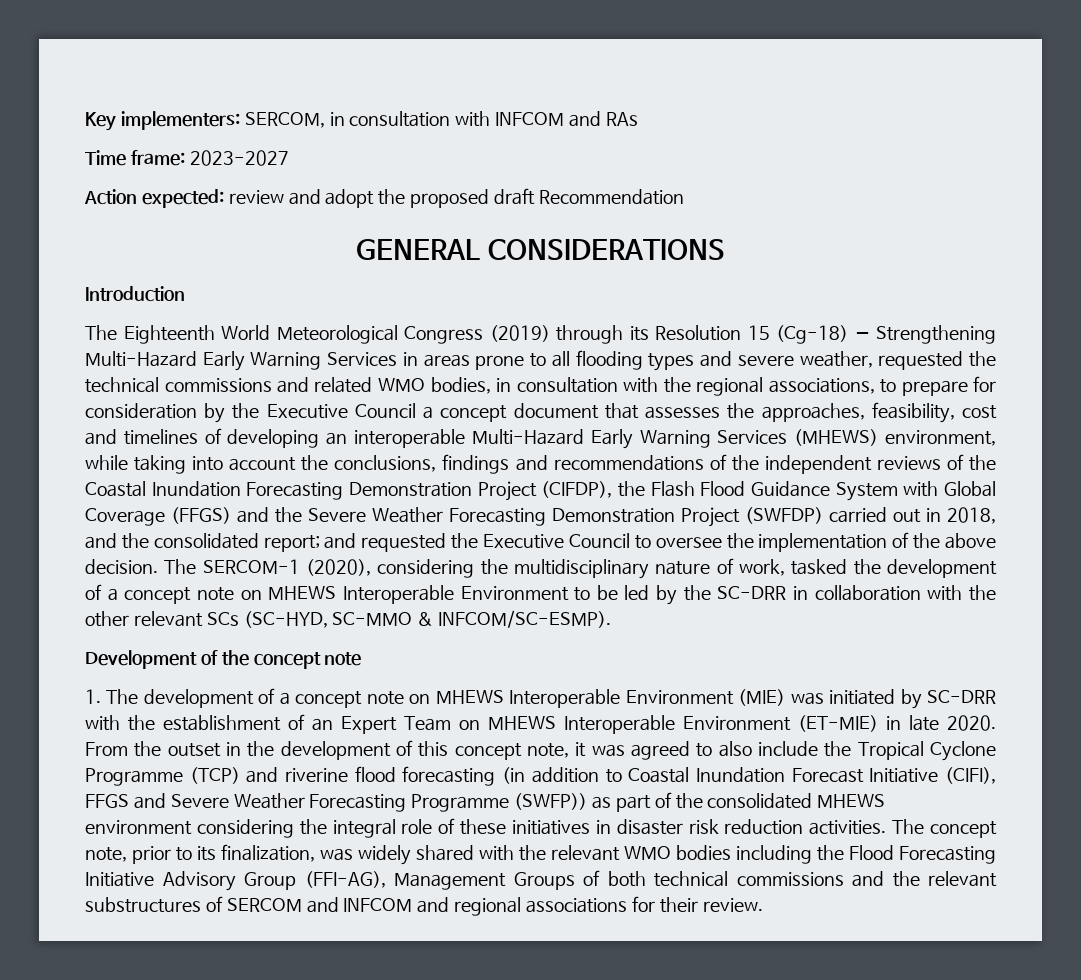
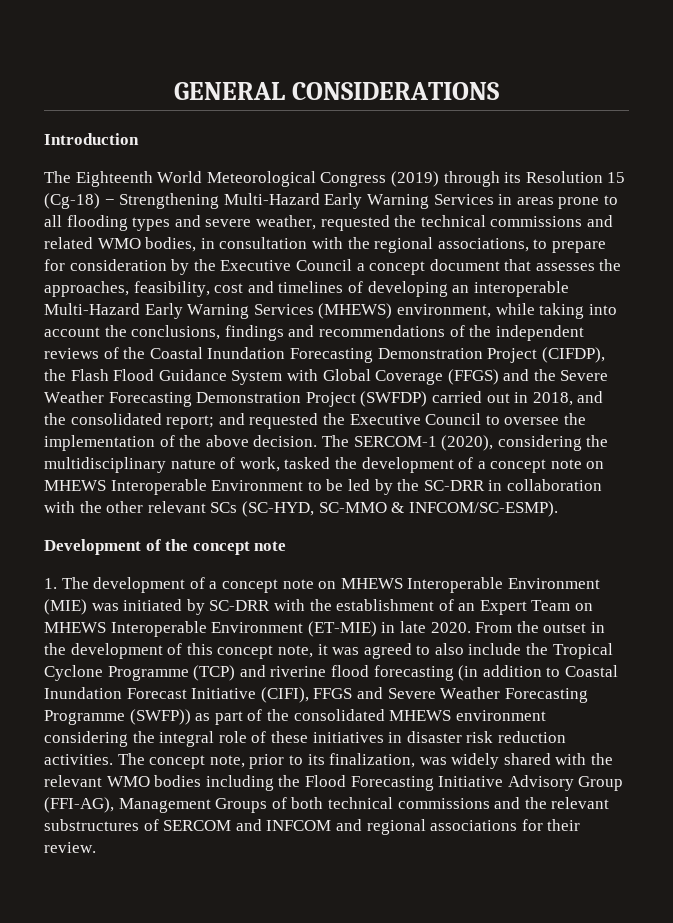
[85,111,638,131] [85,150,289,166] [84,188,684,208] Key implementers: SERCOM, in consultation with INFCOM and RAs // Time frame: 2023-2027 // Action expected: review and adopt the proposed draft Recommendation // -> (174, 91) none

